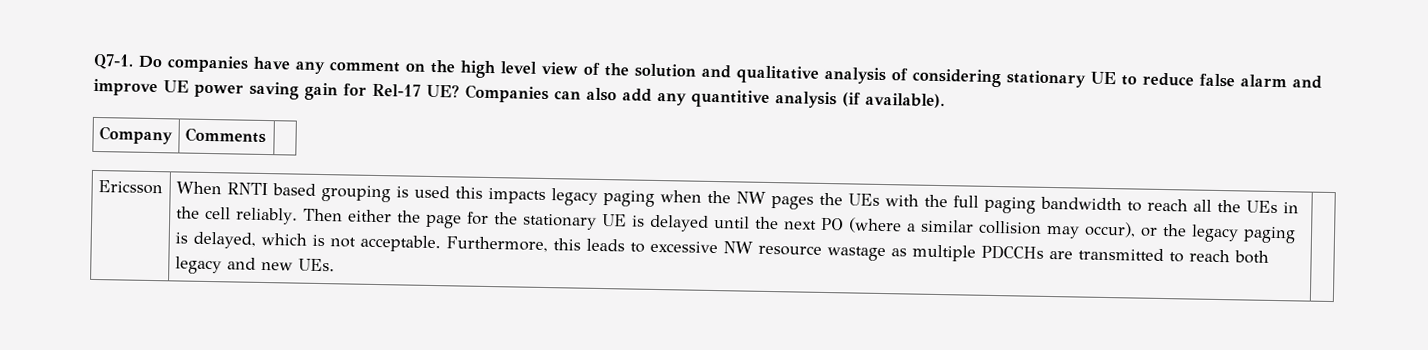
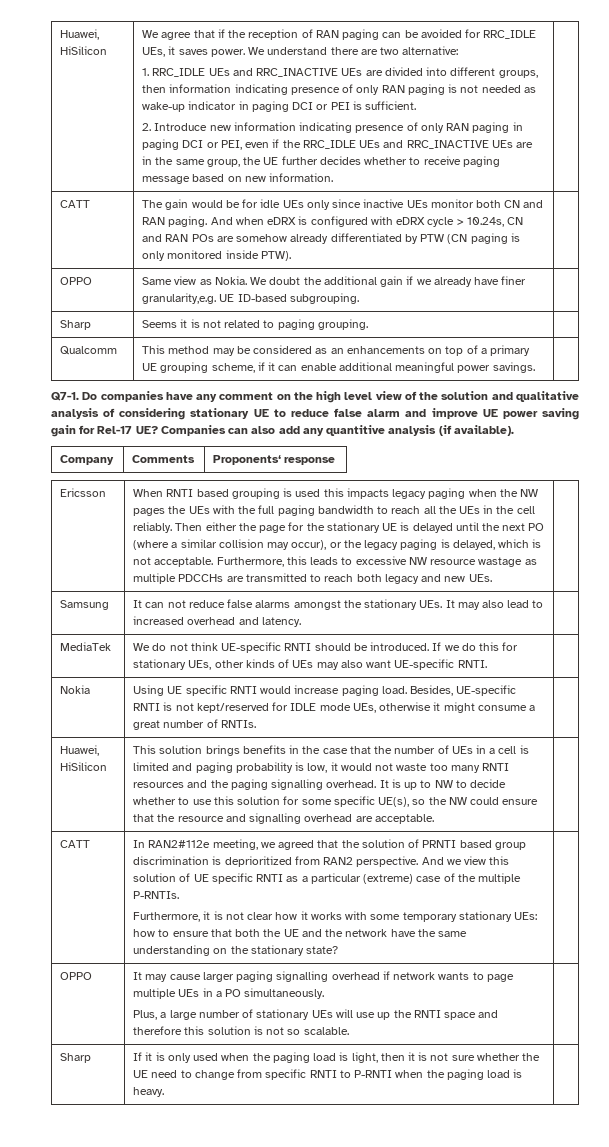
(93, 61) none -> [60,29,100,40] [60,46,108,55] [142,29,537,40] [142,46,459,57] [142,67,538,78] [142,84,536,95] [142,101,417,112] [142,122,523,133] [142,139,533,150] [142,156,500,167] [142,173,334,184] [60,200,91,208] [142,199,544,210] [142,216,523,227] [142,233,520,244] [142,250,291,261] [60,277,93,285] [142,276,527,287] [142,293,359,304] [60,320,92,330] [142,319,368,330] [60,346,118,355] [142,345,530,356] [142,362,535,373] Huawei, HiSilicon | We agree that if the reception of RAN paging can be avoided for RRC_IDLE UEs, it saves power. We understand there are two alternative: // 1. RRC_IDLE UEs and RRC_INACTIVE UEs are divided into different groups, then information indicating presence of only RAN paging is not needed as wake-up indicator in paging DCI or PEI is sufficient. // 2. Introduce new information indicating presence of only RAN paging in paging DCI or PEI, even if the RRC_IDLE UEs and RRC_INACTIVE UEs are in the same group, the UE further decides whether to receive paging message based on new information. | // CATT | The gain would be for idle UEs only since inactive UEs monitor both CN and RAN paging. And when eDRX is configured with eDRX cycle > 10.24s, CN and RAN POs are somehow already differentiated by PTW (CN paging is only monitored inside PTW). | // OPPO | Same view as Nokia. We doubt the additional gain if we already have finer granularity,e.g. UE ID-based subgrouping. | // Sharp | Seems it is not related to paging grouping. | // Qualcomm | This method may be considered as an enhancements on top of a primary UE grouping scheme, if it can enable additional meaningful power savings. | //
(266, 135) none -> [213,455,336,465] Proponents‘ response
(335, 265) none -> [60,600,110,610] [133,599,544,610] [133,616,301,627] [60,642,112,651] [133,642,519,653] [133,659,487,670] [60,685,91,694] [133,685,517,696] [133,702,535,713] [133,719,256,730] [60,745,100,756] [60,762,108,771] [133,745,529,756] [133,762,509,773] [133,779,506,790] [133,796,539,807] [133,813,434,824] [60,840,91,848] [133,839,526,850] [133,856,510,867] [133,873,521,884] [133,891,180,899] [133,911,537,922] [133,929,467,937] [133,945,339,956] [60,972,93,980] [133,971,514,982] [133,988,325,999] [133,1009,499,1020] [133,1026,349,1035] [60,1053,92,1063] [133,1052,541,1063] [133,1069,523,1080] [133,1087,165,1097] // Samsung | It can not reduce false alarms amongst the stationary UEs. It may also lead to increased overhead and latency. | // MediaTek | We do not think UE-specific RNTI should be introduced. If we do this for stationary UEs, other kinds of UEs may also want UE-specific RNTI. | // Nokia | Using UE specific RNTI would increase paging load. Besides, UE-specific RNTI is not kept/reserved for IDLE mode UEs, otherwise it might consume a great number of RNTIs. | // Huawei, HiSilicon | This solution brings benefits in the case that the number of UEs in a cell is limited and paging probability is low, it would not waste too many RNTI resources and the paging signalling overhead. It is up to NW to decide whether to use this solution for some specific UE(s), so the NW could ensure that the resource and signalling overhead are acceptable. | // CATT | In RAN2#112e meeting, we agreed that the solution of PRNTI based group discrimination is deprioritized from RAN2 perspective. And we view this solution of UE specific RNTI as a particular (extreme) case of the multiple P-RNTIs. // Furthermore, it is not clear how it works with some temporary stationary UEs: how to ensure that both the UE and the network have the same understanding on the stationary state? | // OPPO | It may cause larger paging signalling overhead if network wants to page multiple UEs in a PO simultaneously. // Plus, a large number of stationary UEs will use up the RNTI space and therefore this solution is not so scalable. | // Sharp | If it is only used when the paging load is light, then it is not sure whether the UE need to change from specific RNTI to P-RNTI when the paging load is heavy. |

